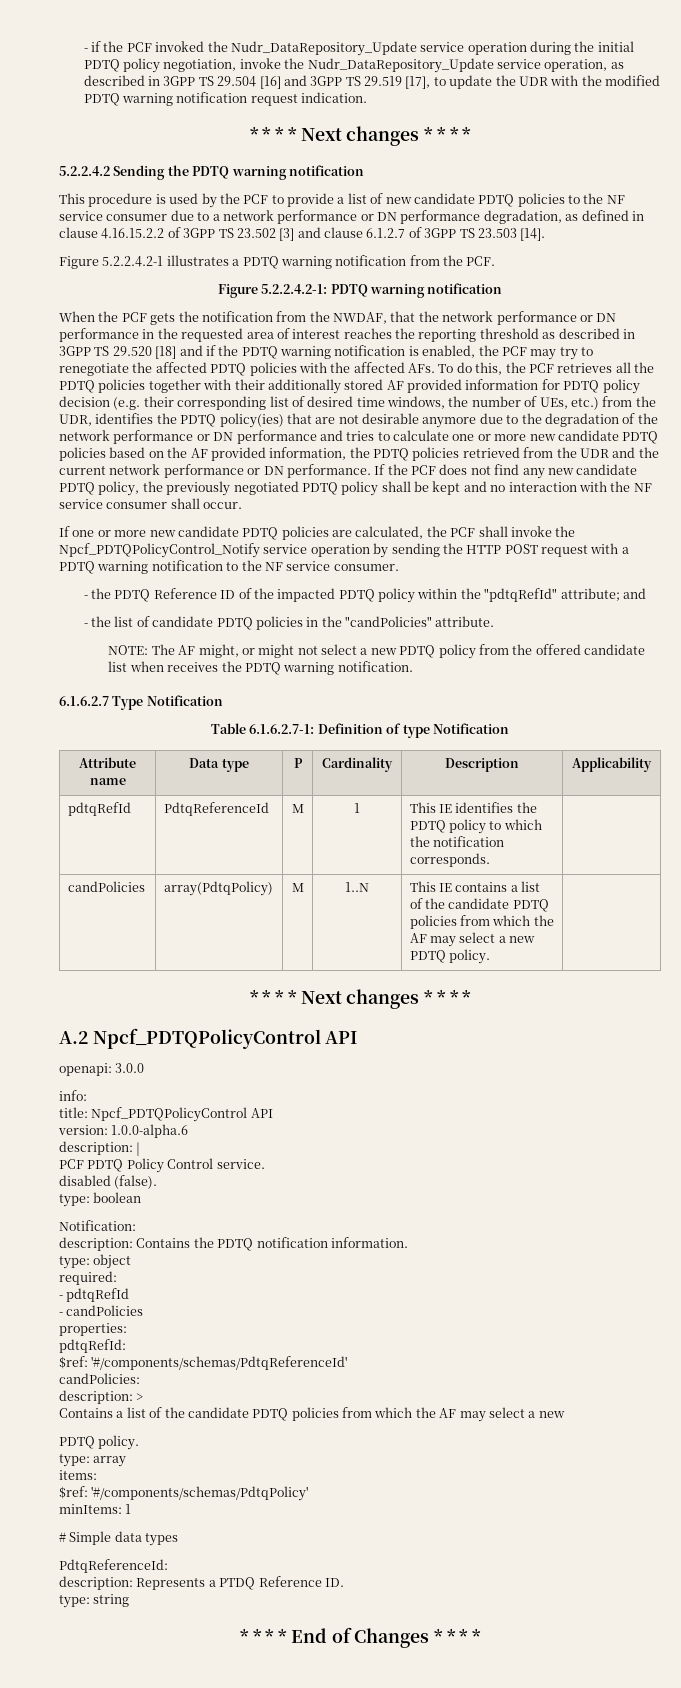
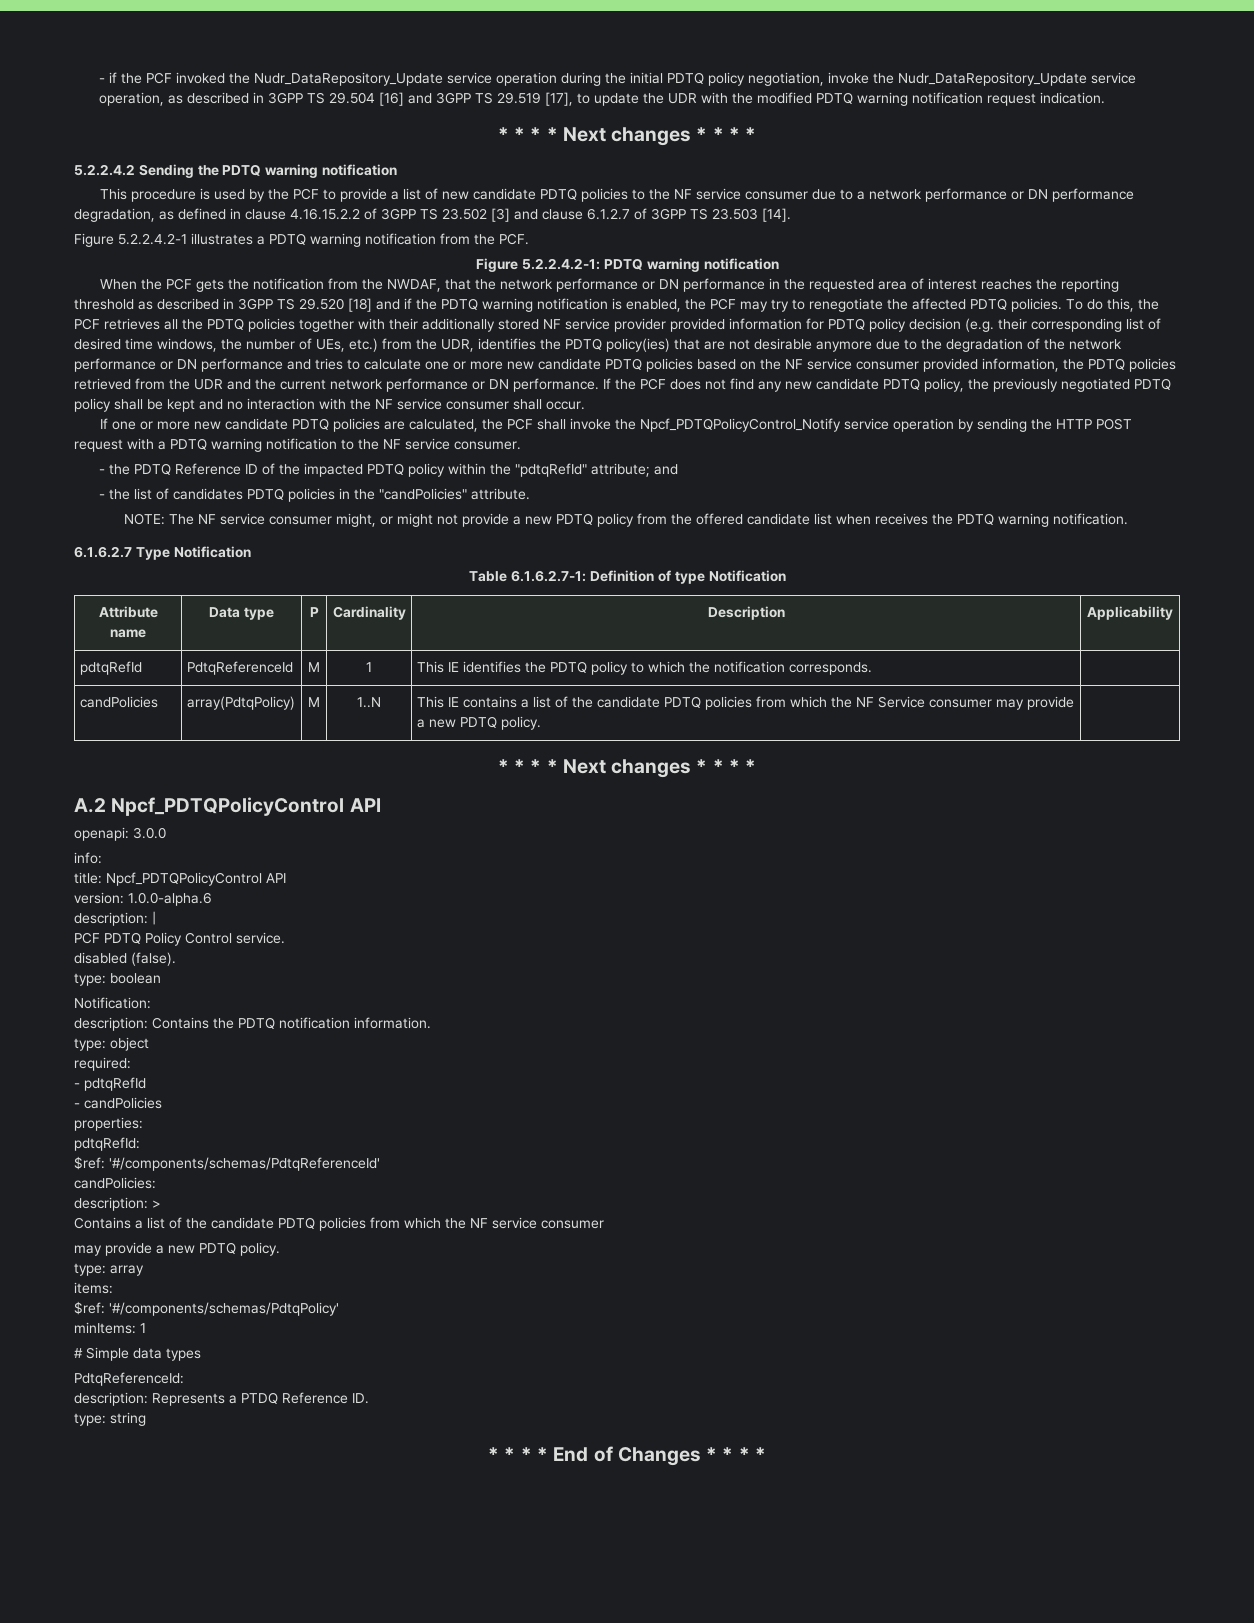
[249,362,435,376] policies with the affected AFs. -> [1011,298,1062,312] policies.
[386,380,404,390] AF -> [543,318,666,332] NF service provider
[190,448,208,458] AF -> [785,358,919,370] NF service consumer
[152,616,214,627] candidate -> [173,488,244,500] candidates
[178,645,196,655] AF -> [198,513,333,525] NF service consumer
[321,644,358,655] select -> [462,513,510,527] provide
[409,932,496,947] AF may select -> [855,696,1074,710] NF Service consumer may provide
[439,1407,565,1422] AF may select a new // -> [470,1217,604,1229] [74,1242,195,1256] NF service consumer // may provide a new

